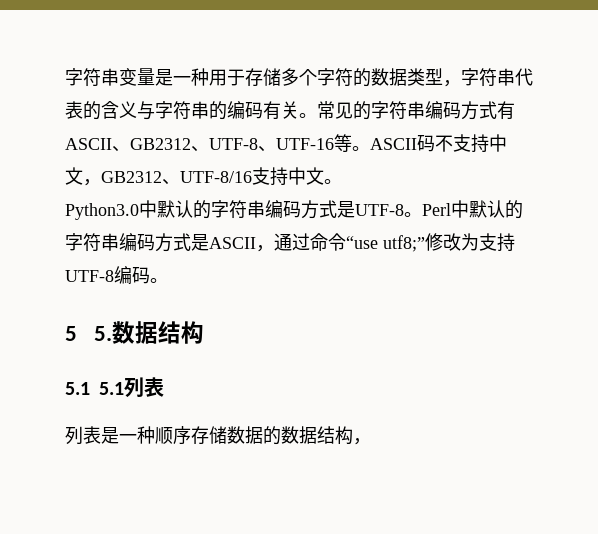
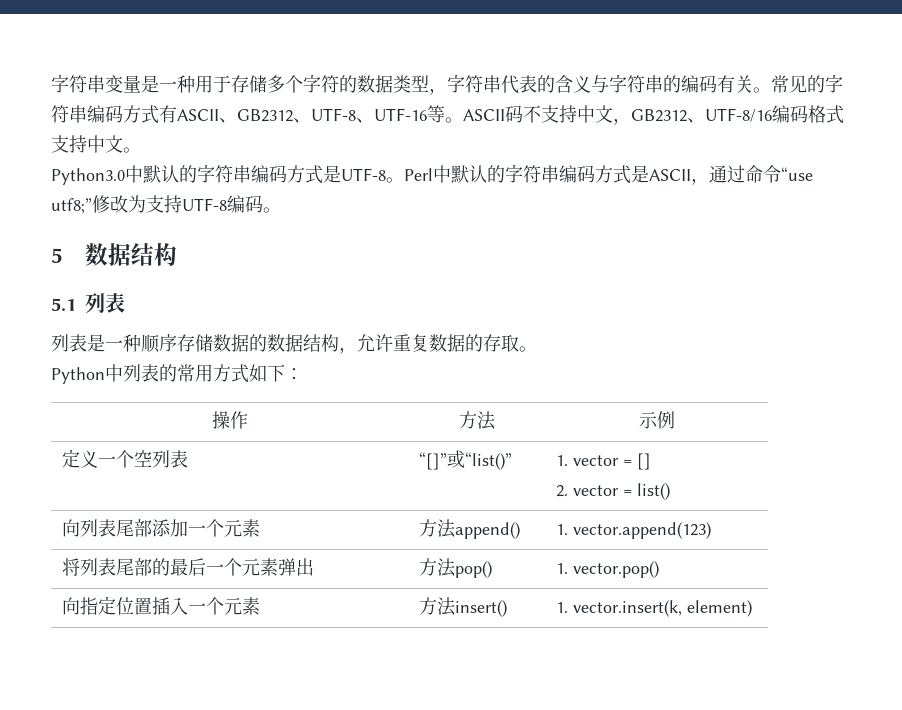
(252, 177) none -> [772,105,844,124] 编码格式
[94,326,113,341] 5. -> (63, 255) none
[99,382,124,395] 5.1 -> (76, 304) none
(371, 441) none -> [357,334,537,352] [51,364,303,384] [212,411,248,429] [459,411,496,430] [638,411,675,429] [62,449,189,468] [419,450,513,470] [556,453,652,470] [556,483,671,500] [62,519,261,537] [419,519,521,539] [556,522,712,539] [62,558,315,576] [419,558,493,578] [556,561,660,578] [62,596,261,615] [419,597,508,617] [556,600,753,617] 允许重复数据的存取。 // Python中列表的常用方式如下： // 操作 | 方法 | 示例 // 定义一个空列表 | “[]”或“list()” | 1. vector = [] // 2. vector = list() // 向列表尾部添加一个元素 | 方法append() | 1. vector.append(123) // 将列表尾部的最后一个元素弹出 | 方法pop() | 1. vector.pop() // 向指定位置插入一个元素 | 方法insert() | 1. vector.insert(k, element)

